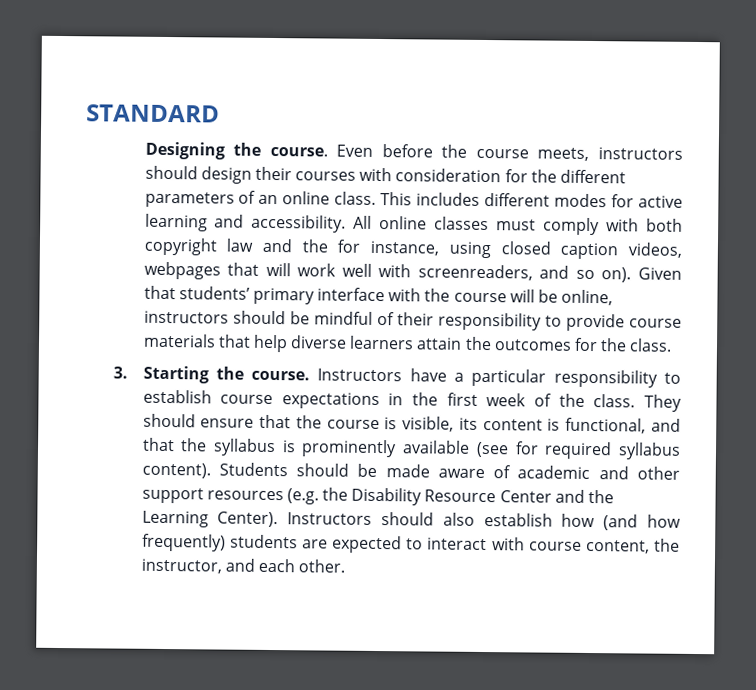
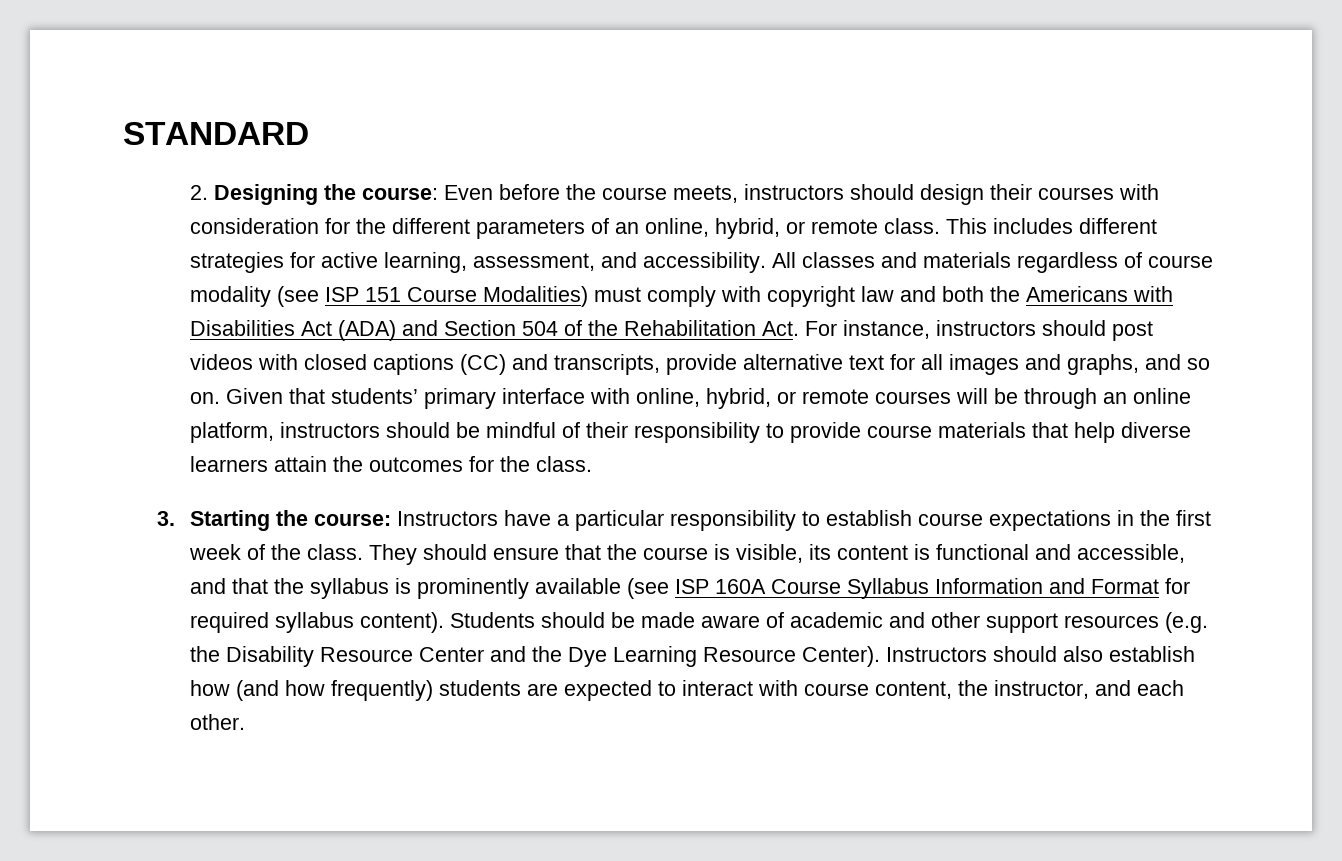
(220, 113) none -> [190,185,209,200] 2.
[269,146,328,157] course. -> [362,187,439,200] course:
[282,191,331,205] online -> [645,218,879,239] online, hybrid, or remote
[554,193,608,208] modes -> [190,252,285,273] strategies
[144,213,208,232] learning -> [384,252,596,273] learning, assessment,
[379,216,490,231] online classes -> [802,252,1214,273] [190,286,589,307] classes and materials regardless of course modality (see ISP 151 Course Modalities)
[646,218,683,232] both -> (762, 294) none
[301,239,682,260] [143,261,533,281] the for instance, using closed caption videos, webpages that will work well with screenreaders, -> [942,286,1174,302] [190,320,1154,341] [190,354,1140,375] both the Americans with Disabilities Act (ADA) and Section 504 of the Rehabilitation Act. For instance, instructors should post videos with closed captions (CC) and transcripts, provide alternative text for all images and graphs,
[601,267,632,283] on). -> [190,392,221,404] on.
[424,288,614,306] the course will be online, -> [636,388,1192,409] [190,422,275,443] online, hybrid, or remote courses will be through an online platform,
[251,370,311,381] course. -> [314,513,392,526] course:
[565,417,647,434] functional, -> [936,544,1186,563] functional and accessible,
(509, 449) none -> [675,578,1160,599] ISP 160A Course Syllabus Information and Format
[141,510,209,528] Learning -> [568,646,797,667] Dye Learning Resource

